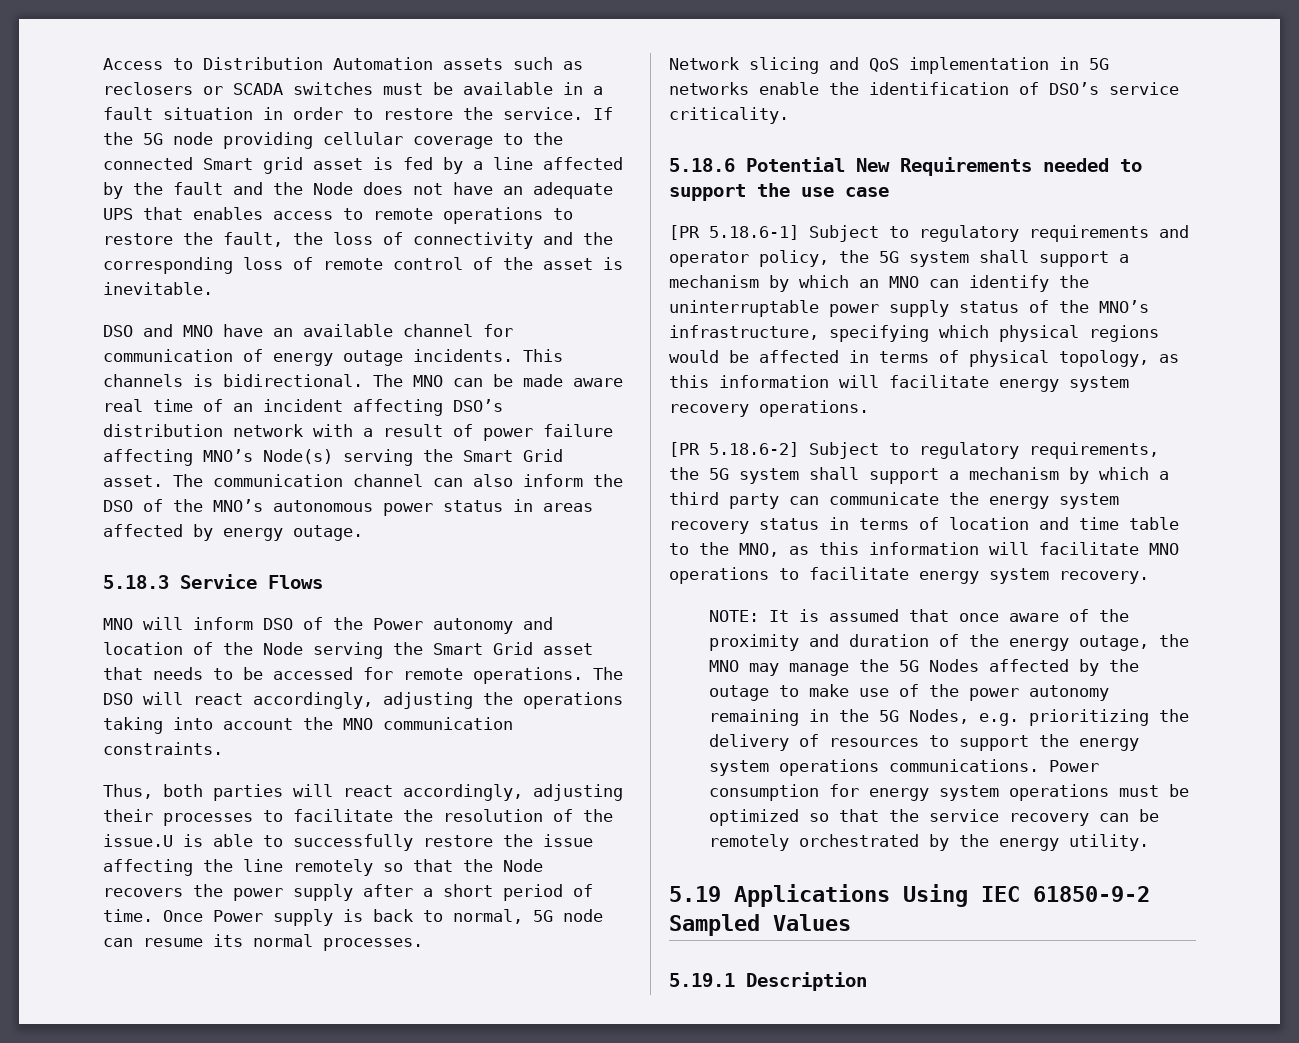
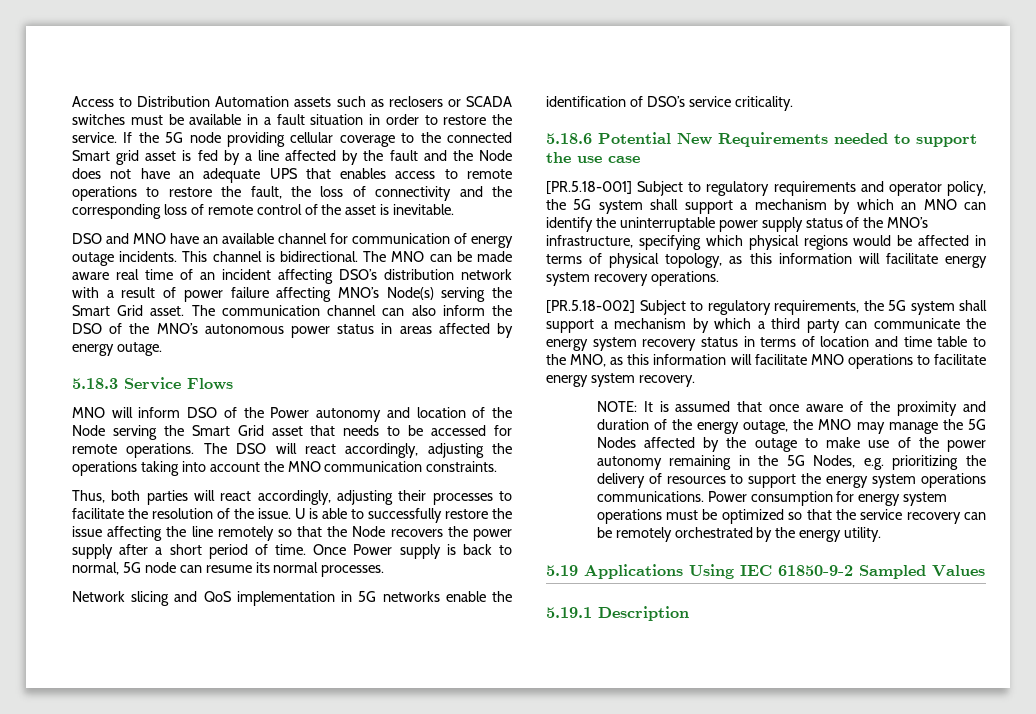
[103,374,183,387] channels -> [212,251,262,262] channel
[103,834,173,847] issue.U -> [257,508,306,519] issue. U
[669,225,799,240] [PR 5.18.6-1] -> [546,181,632,194] [PR.5.18-001]
[669,442,799,457] [PR 5.18.6-2] -> [546,300,635,313] [PR.5.18-002]

